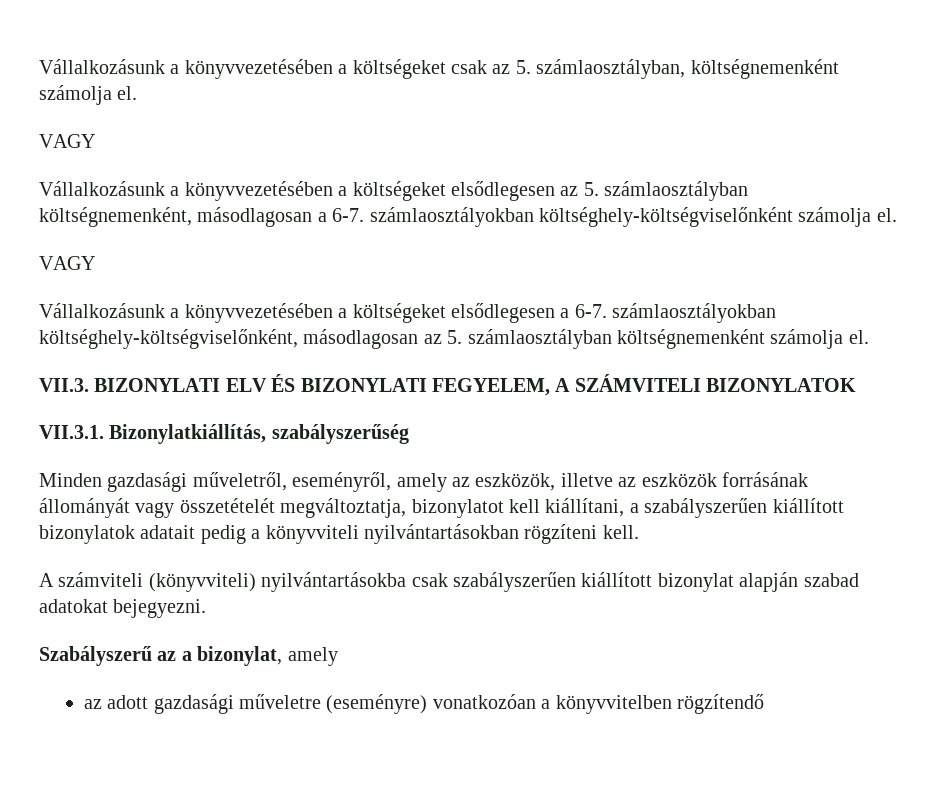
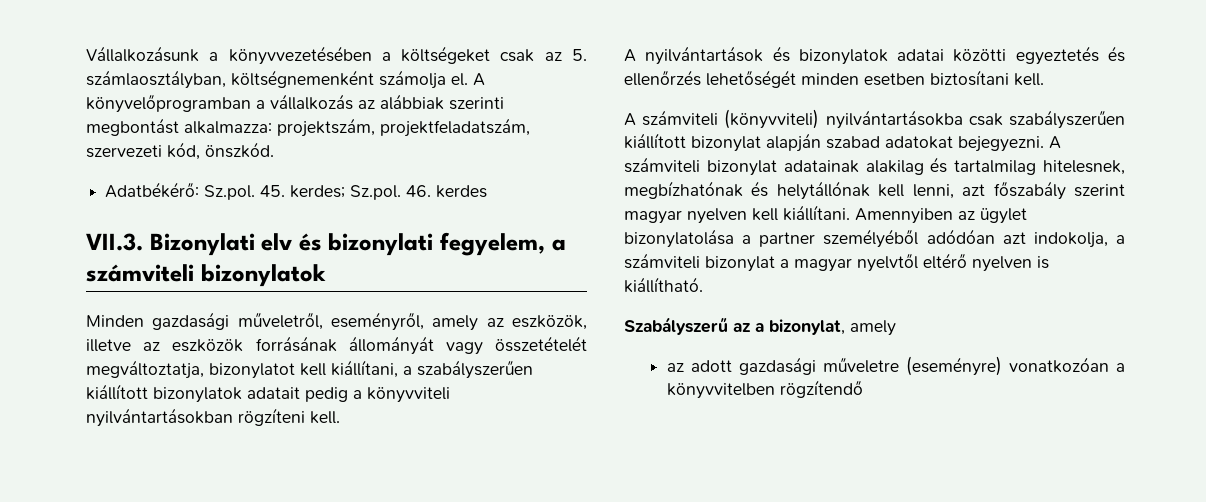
[39,134,95,148] [39,181,749,201] [39,207,897,227] [39,256,95,270] [39,303,777,323] [39,329,869,349] [39,374,857,396] [39,424,409,444] // VAGY // Vállalkozásunk a könyvvezetésében a költségeket elsődlegesen az 5. számlaosztályban költségnemenként, másodlagosan a 6-7. számlaosztályokban költséghely-költségviselőnként számolja el. // VAGY // Vállalkozásunk a könyvvezetésében a költségeket elsődlegesen a 6-7. számlaosztályokban költséghely-költségviselőnként, másodlagosan az 5. számlaosztályban költségnemenként számolja el. // VII.3. BIZONYLATI ELV ÉS BIZONYLATI FEGYELEM, A SZÁMVITELI BIZONYLATOK // VII.3.1. Bizonylatkiállítás, szabályszerűség -> [473,73,485,86] [86,94,504,113] [86,118,530,137] [86,142,274,160] [105,182,488,200] [86,232,566,256] [86,264,326,287] A könyvelőprogramban a vállalkozás az alábbiak szerinti megbontást alkalmazza: projektszám, projektfeladatszám, szervezeti kód, önszkód. // Adatbékérő: Sz.pol. 45. kerdes; Sz.pol. 46. kerdes // VII.3. Bizonylati elv és bizonylati fegyelem, a számviteli bizonylatok
(639, 532) none -> [624,46,1125,65] [624,70,1044,88] // A nyilvántartások és bizonylatok adatai közötti egyeztetés és ellenőrzés lehetőségét minden esetben biztosítani kell.
(207, 608) none -> [1049,136,1061,149] [624,157,1125,176] [624,181,1125,200] [624,205,1027,224] [624,229,1125,248] [624,253,1049,272] [624,277,703,293] A számviteli bizonylat adatainak alakilag és tartalmilag hitelesnek, megbízhatónak és helytállónak kell lenni, azt főszabály szerint magyar nyelven kell kiállítani. Amennyiben az ügylet bizonylatolása a partner személyéből adódóan azt indokolja, a számviteli bizonylat a magyar nyelvtől eltérő nyelven is kiállítható.

